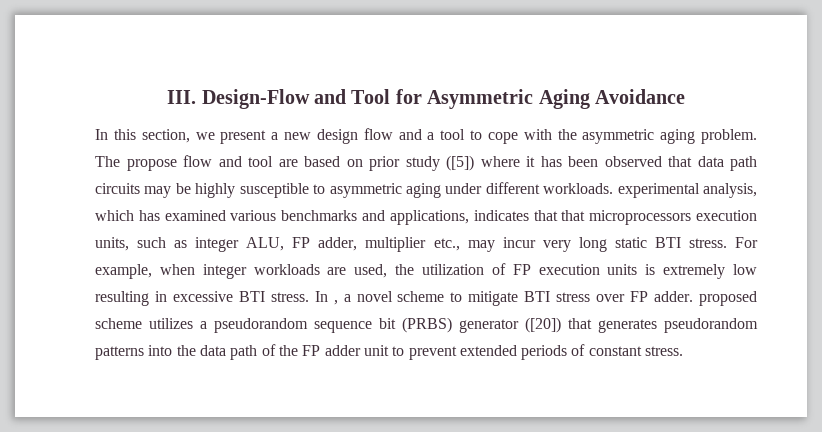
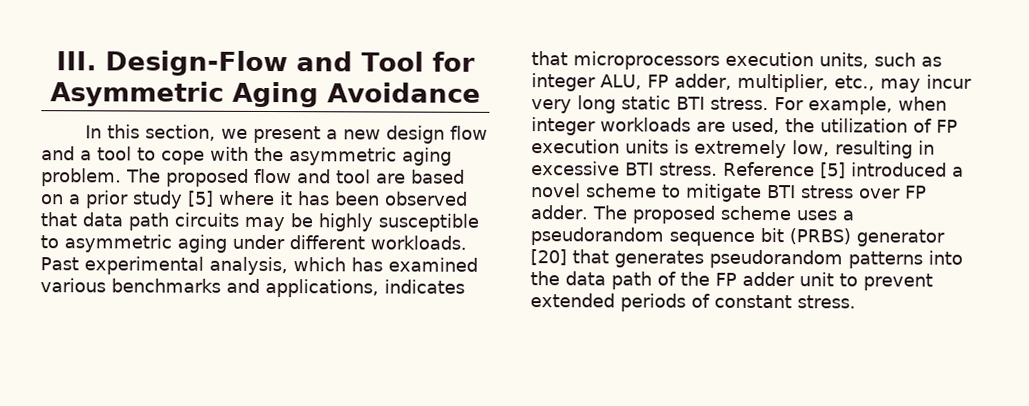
[126,159,177,171] propose -> [166,168,249,187] proposed
(363, 163) none -> [68,194,81,205] a
[446,155,474,171] ([5]) -> [187,190,214,207] [5]
(614, 188) none -> [40,257,79,271] Past
[561,210,586,221] that -> (568, 58) none
[365,237,427,252] multiplier -> [736,73,829,93] multiplier,
[733,264,757,275] low -> [792,140,830,157] low,
[314,291,338,305] In , -> [723,161,947,179] Reference [5] introduced
(694, 296) none -> [591,205,627,220] The
[149,318,193,329] utilizes -> [795,210,837,221] uses
[525,317,561,333] ([20]) -> [530,249,567,266] [20]

